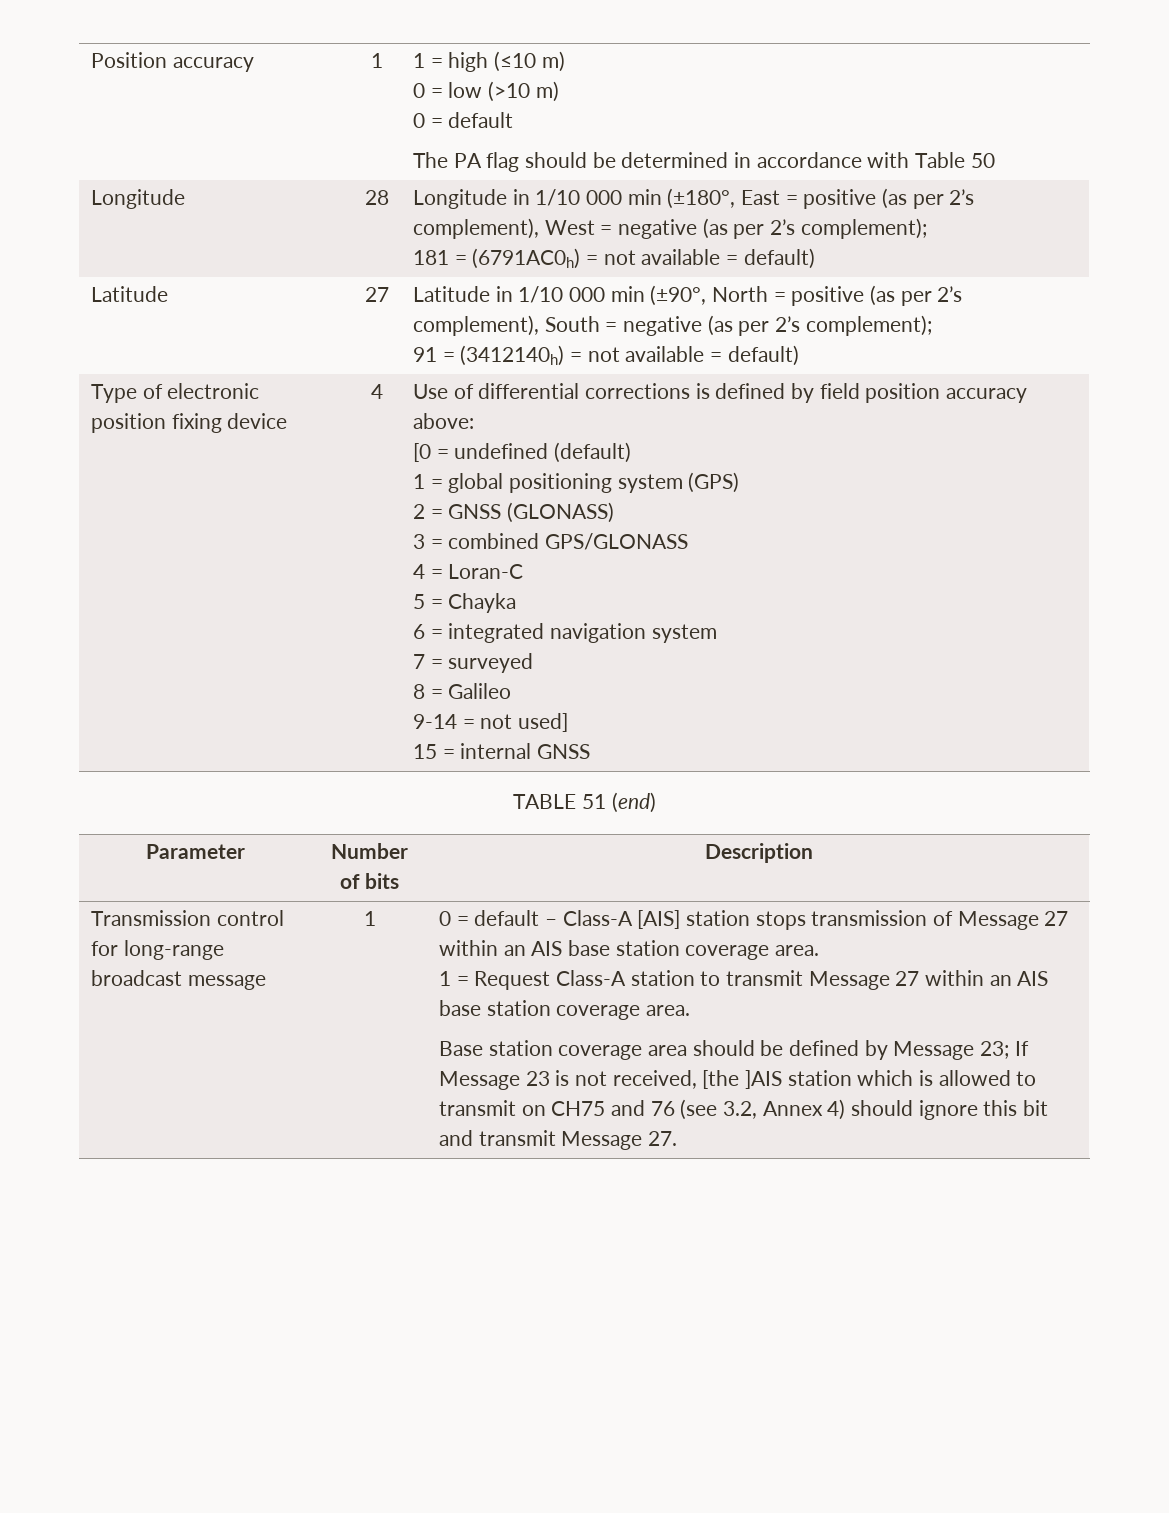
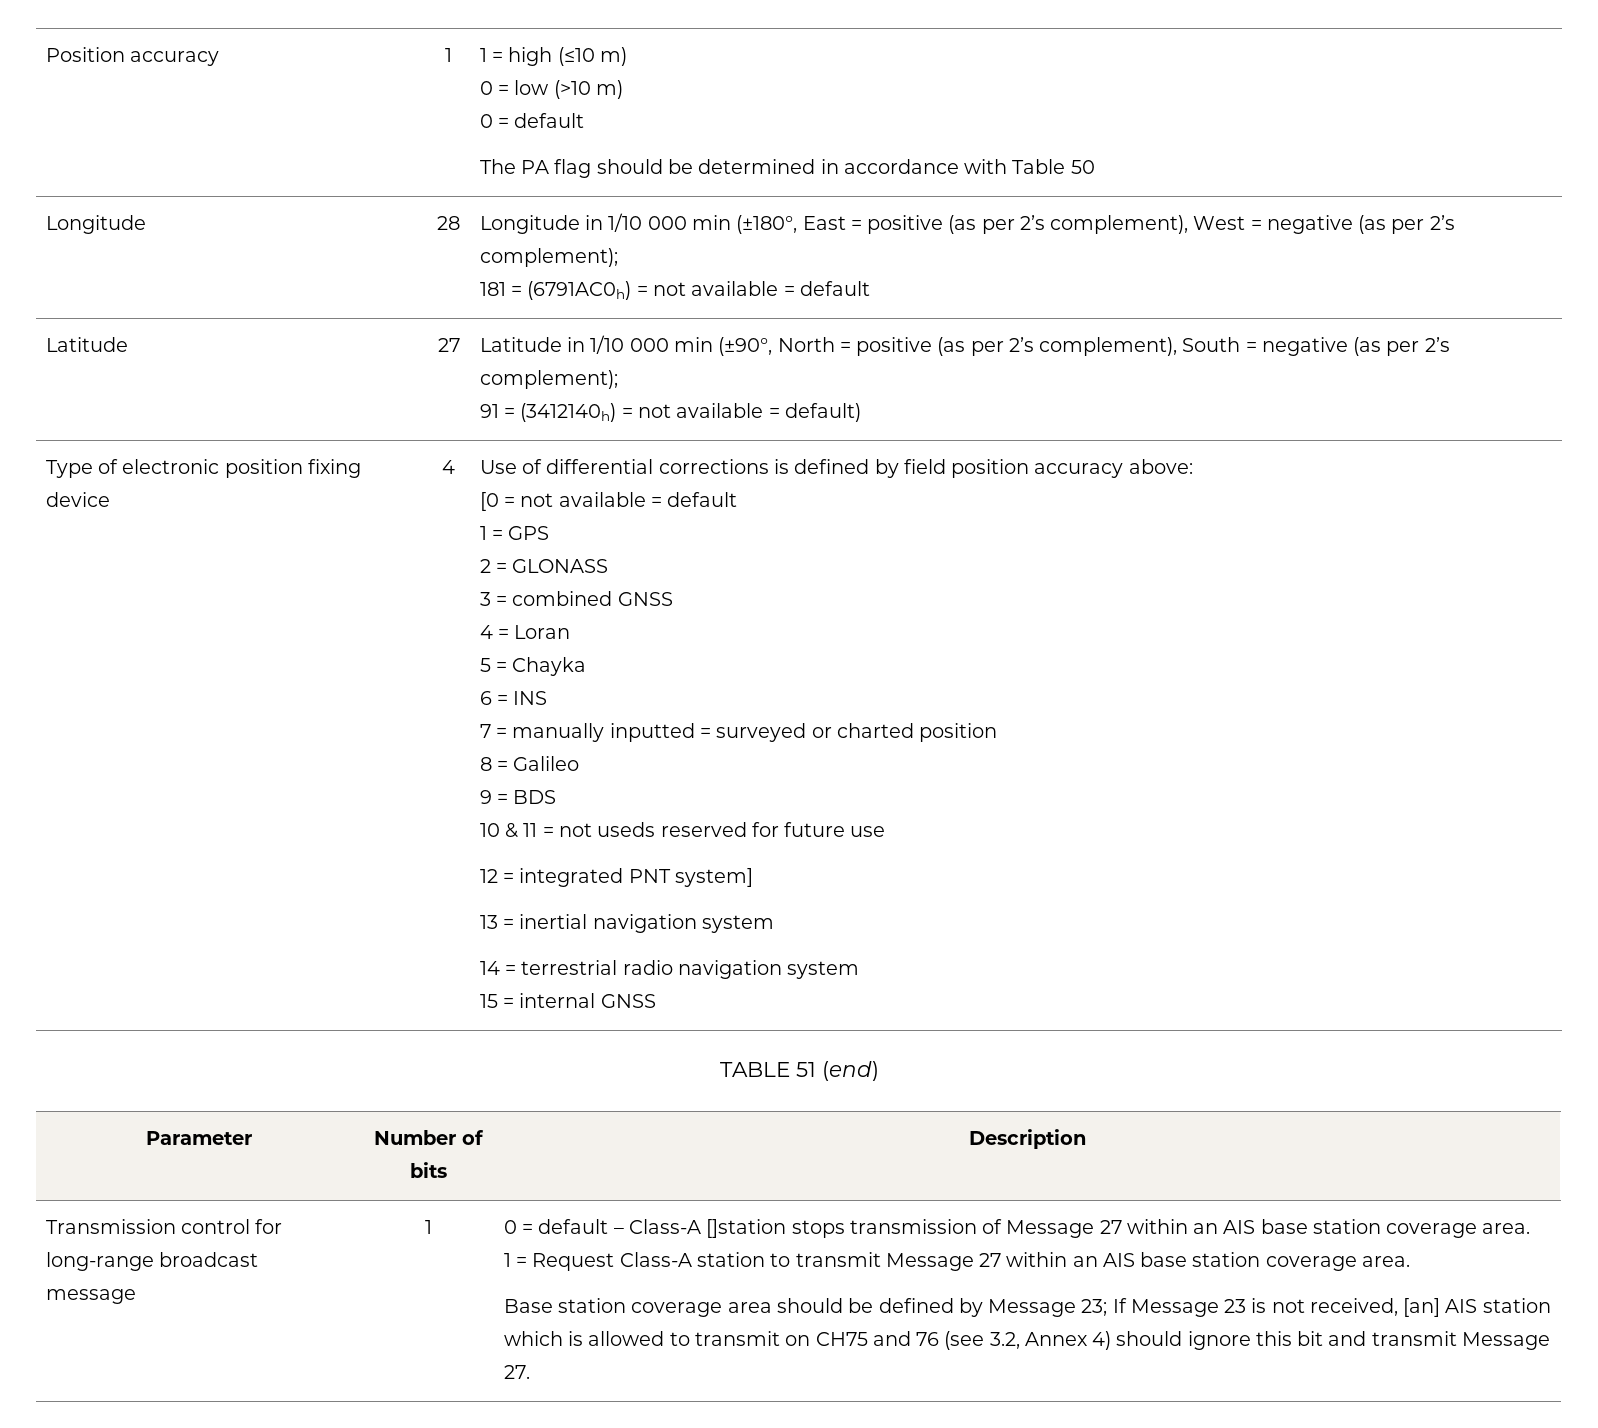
[743,248,815,269] default) -> [799,281,870,296] default
[454,442,632,463] [413,472,740,493] undefined (default) // 1 = global positioning system (GPS) -> [520,492,738,507] [479,526,550,540] not available = default // 1 = GPS
[448,502,615,523] GNSS (GLONASS) -> [512,559,609,573] GLONASS
[545,533,689,550] GPS/GLONASS -> [617,592,673,606] GNSS
[448,564,524,579] Loran-C -> [514,625,571,639] Loran
[448,623,717,643] integrated navigation system -> [513,691,548,705] INS
[448,653,534,673] [413,683,512,699] [413,713,569,732] surveyed // 8 = Galileo // 9-14 = not used] -> [512,723,998,742] [479,756,580,771] [479,790,557,804] [479,822,886,838] [479,868,754,887] [479,914,775,933] [479,960,860,979] manually inputted = surveyed or charted position // 8 = Galileo // 9 = BDS // 10 & 11 = not useds reserved for future use // 12 = integrated PNT system] // 13 = inertial navigation system // 14 = terrestrial radio navigation system
[637,910,751,929] [AIS] station -> [706,1219,787,1238] []station
[702,1070,783,1089] [the ]AIS -> [1403,1298,1478,1317] [an] AIS

